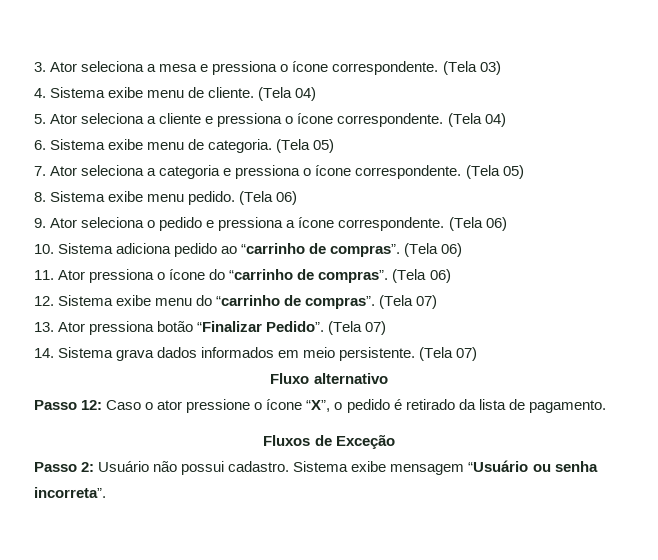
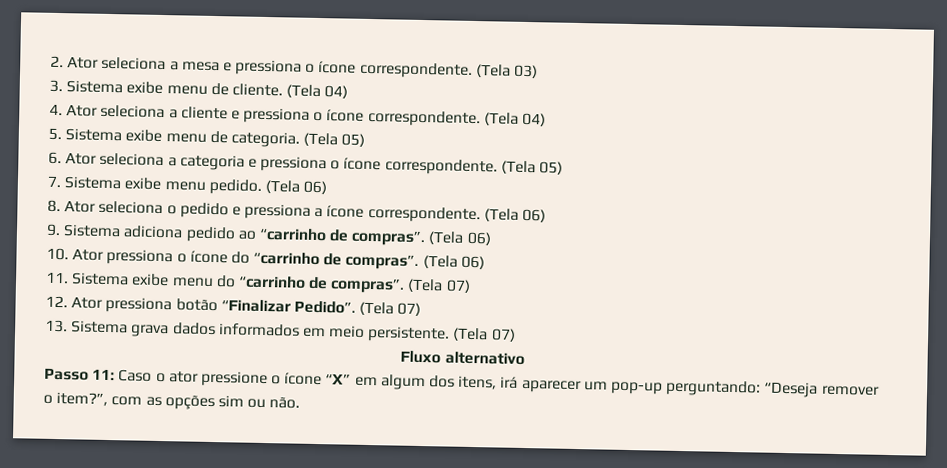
[34,62,46,72] 3. -> [50,55,64,68] 2.
[34,88,46,98] 4. -> [49,79,63,93] 3.
[34,114,46,124] 5. -> [49,103,63,116] 4.
[34,140,46,150] 6. -> [48,127,62,141] 5.
[34,166,46,176] 7. -> [48,151,62,165] 6.
[34,192,46,202] 8. -> [47,175,62,188] 7.
[34,218,46,228] 9. -> [47,199,61,213] 8.
[34,244,54,254] 10. -> [46,223,61,237] 9.
[34,270,54,280] 11. -> [46,247,69,261] 10.
[34,296,54,306] 12. -> [45,271,69,284] 11.
[34,322,54,332] 13. -> [45,295,68,308] 12.
[34,348,54,358] 14. -> [45,319,68,333] 13.
[81,400,103,410] 12: -> [92,368,116,381] 11:
[306,399,606,413] [263,434,395,449] [34,460,598,475] [34,487,106,498] “X”, o pedido é retirado da lista de pagamento. // Fluxos de Exceção // Passo 2: Usuário não possui cadastro. Sistema exibe mensagem “Usuário ou senha incorreta”. -> [325,373,880,398] [43,392,301,411] “X” em algum dos itens, irá aparecer um pop-up perguntando: “Deseja remover o item?”, com as opções sim ou não.

